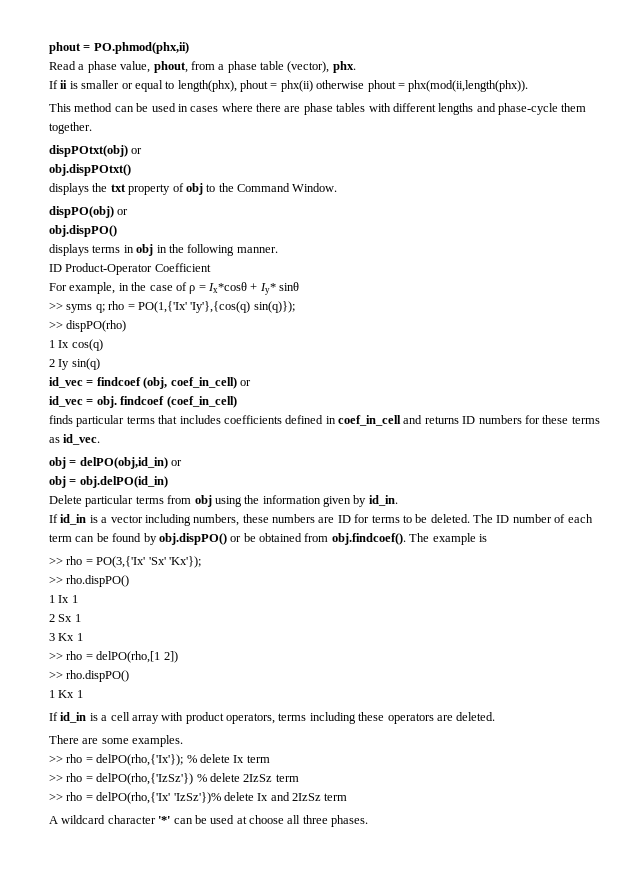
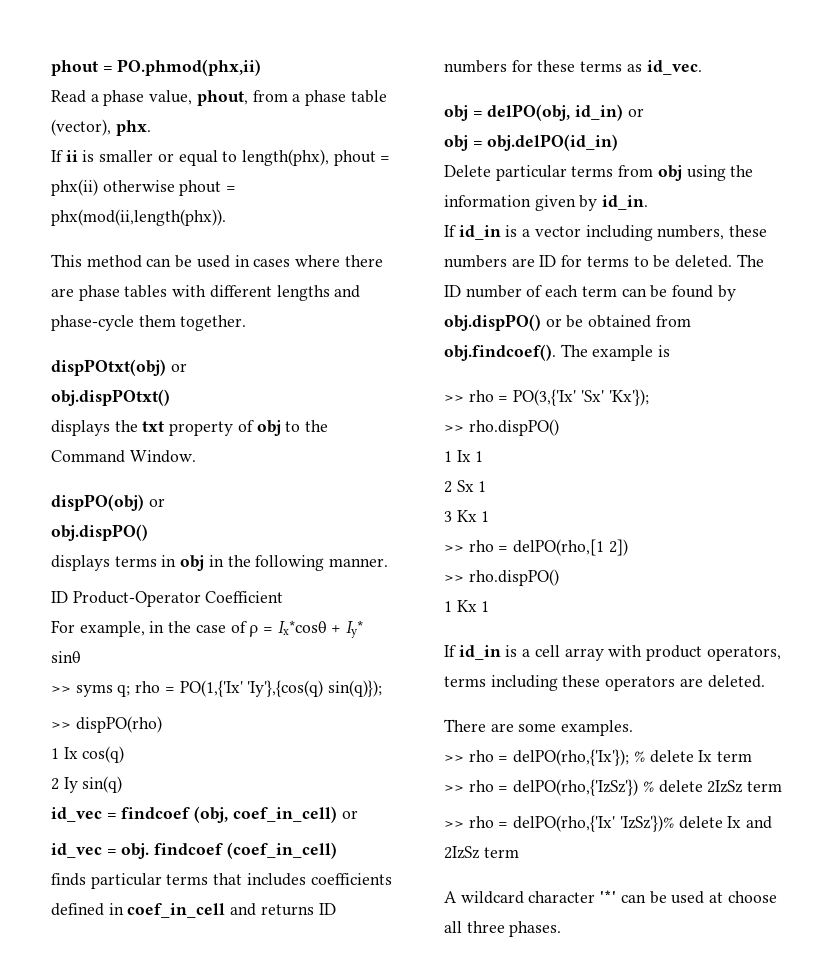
[79,457,168,469] delPO(obj,id_in) -> [487,104,624,121] delPO(obj, id_in)

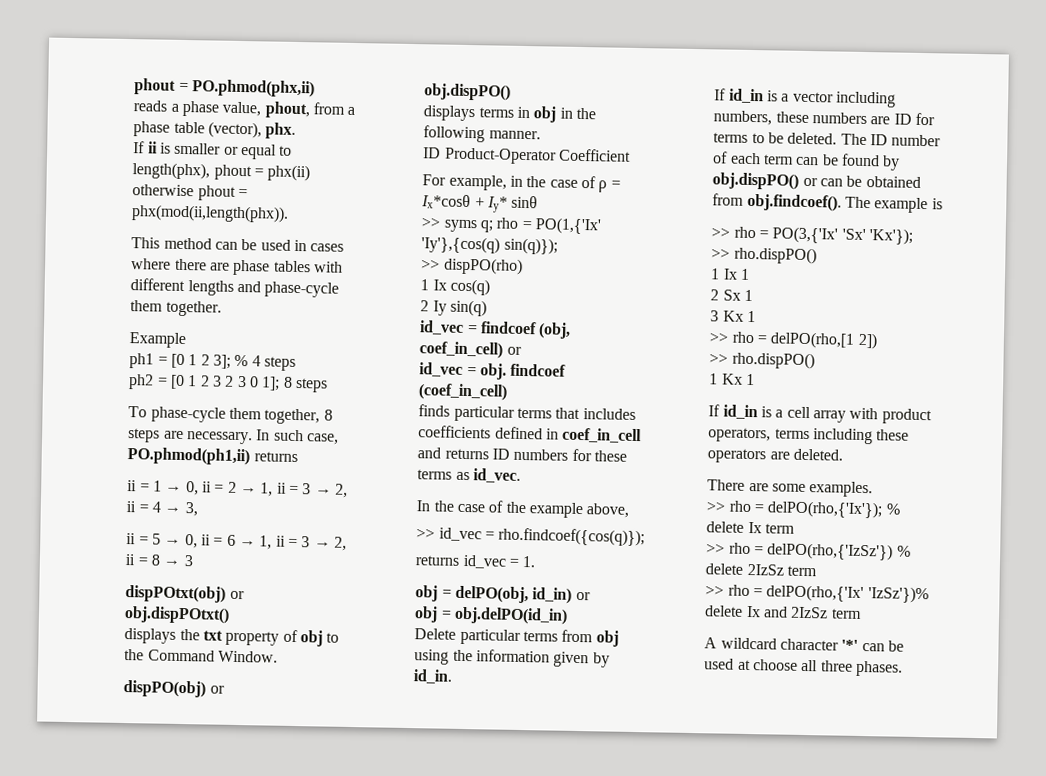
[50,90,86,103] Read -> [133,100,169,112] reads
(247, 323) none -> [129,332,187,349] [129,353,296,371] [128,374,328,393] [128,406,333,425] [127,428,339,445] [127,447,298,466] [127,480,348,498] [126,501,198,517] [126,533,347,551] [125,554,194,567] // Example // ph1 = [0 1 2 3]; % 4 steps // ph2 = [0 1 2 3 2 3 0 1]; 8 steps // To phase-cycle them together, 8 steps are necessary. In such case, PO.phmod(ph1,ii) returns // ii = 1 → 0, ii = 2 → 1, ii = 3 → 2, ii = 4 → 3, // ii = 5 → 0, ii = 6 → 1, ii = 3 → 2, ii = 8 → 3
(702, 67) none -> [416,500,630,519] [416,527,646,547] [415,554,537,569] // In the case of the example above, // >> id_vec = rho.findcoef({cos(q)}); // returns id_vec = 1.
(562, 322) none -> [819,178,843,187] can

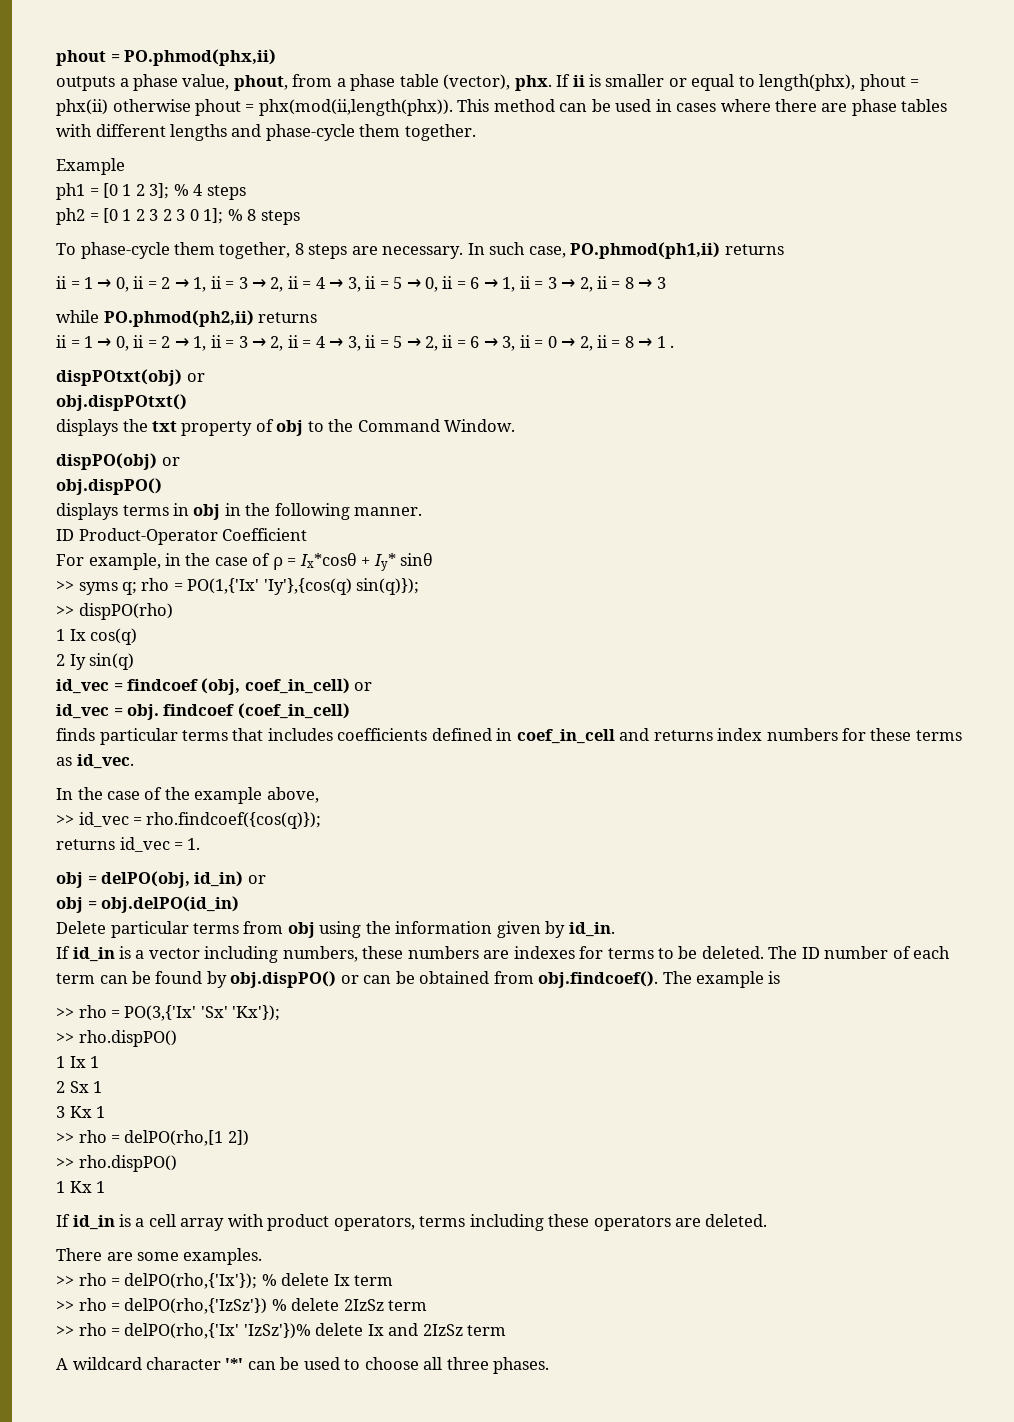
[133,100,169,112] reads -> [56,76,116,91] outputs
(297, 130) // -> (552, 83) none
(290, 213) // -> (453, 107) none
(281, 383) none -> [227,209,243,221] %
(198, 509) // -> (361, 284) none
(194, 561) none -> [56,310,317,327] [56,335,675,351] // while PO.phmod(ph2,ii) returns // ii = 1 → 0, ii = 2 → 1, ii = 3 → 2, ii = 4 → 3, ii = 5 → 2, ii = 6 → 3, ii = 0 → 2, ii = 8 → 1 .
[491,448,510,460] ID -> [717,728,763,741] index
[893,113,912,125] ID -> [513,946,575,959] indexes
[737,659,751,671] at -> [344,1359,361,1370] to

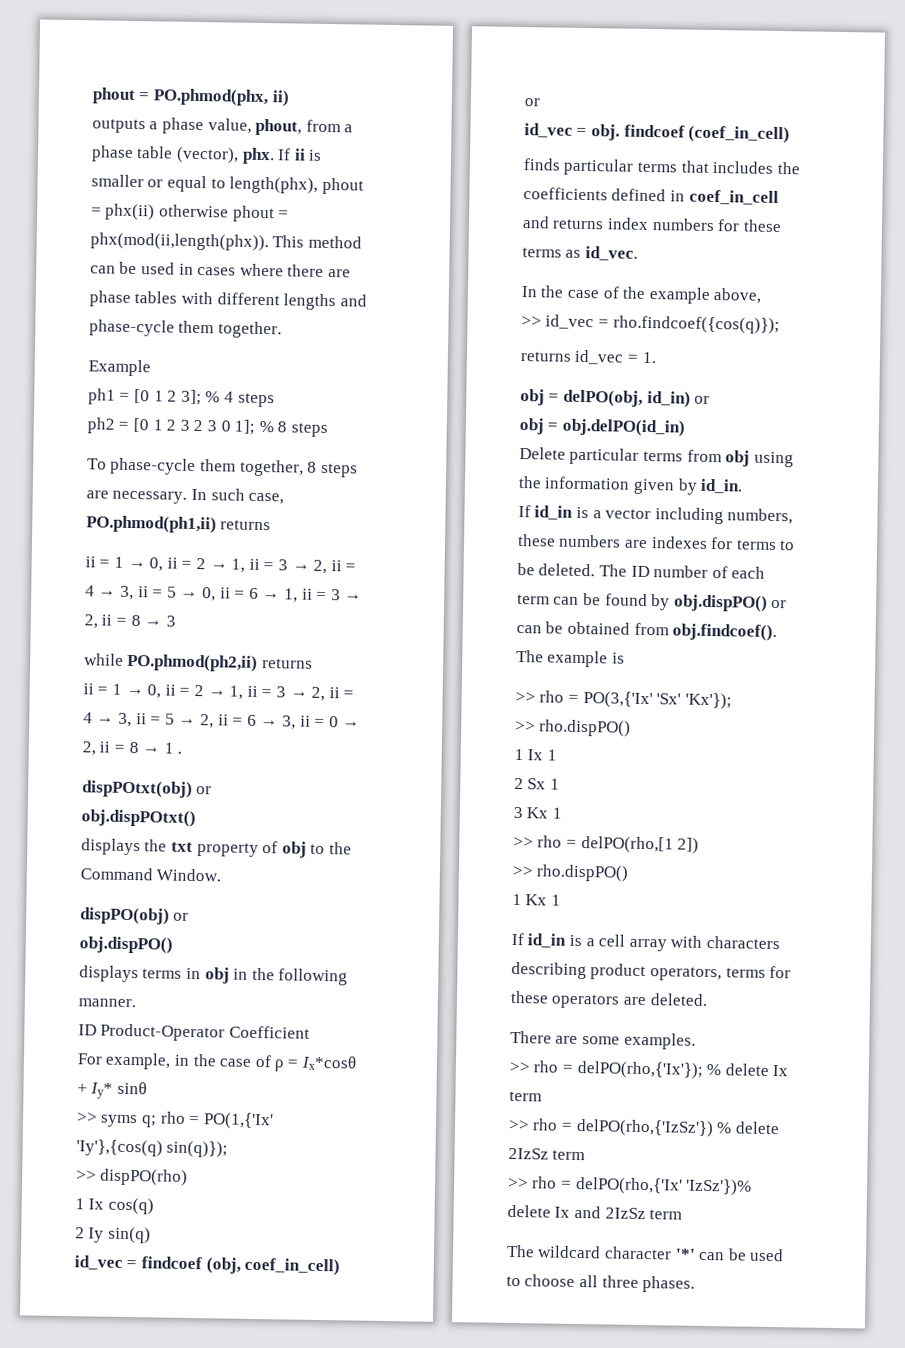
[56,49,276,66] phout = PO.phmod(phx,ii) -> [91,87,290,107] phout = PO.phmod(phx, ii)
(333, 734) none -> [776,161,800,175] the
(264, 1220) none -> [705,935,780,950] [510,961,587,980] characters describing
[469,1214,544,1231] including -> [769,965,792,979] for
[56,1358,69,1370] A -> [505,1244,535,1258] The

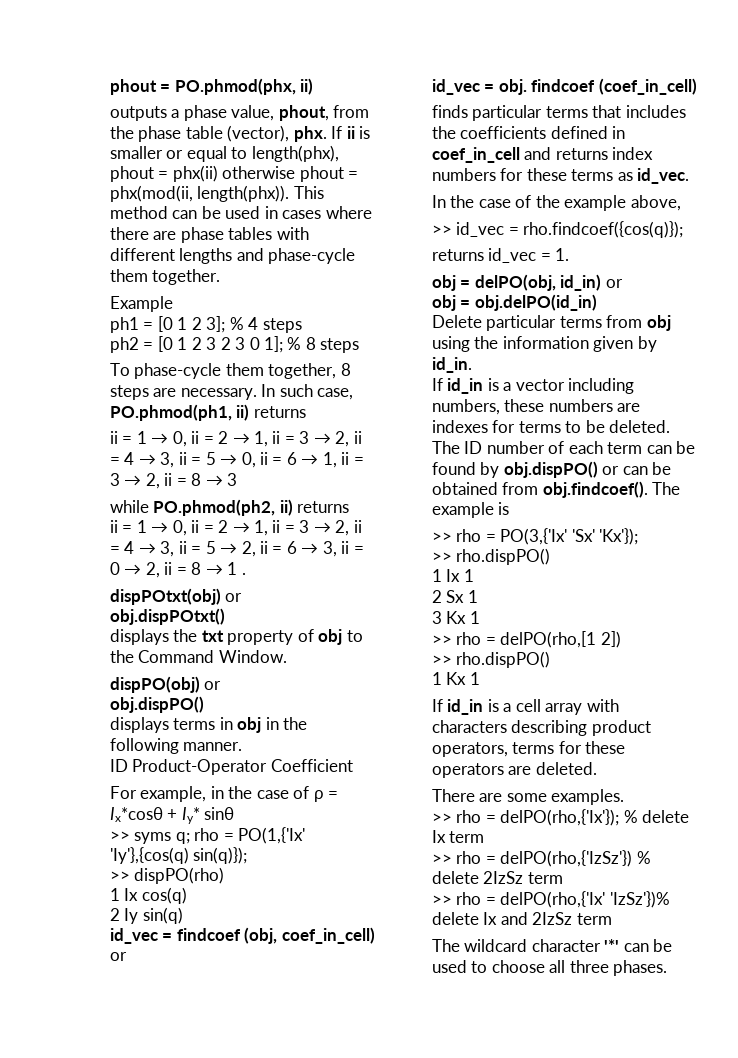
[344,124,354,133] a -> [109,126,134,139] the
[89,232,269,252] phx(mod(ii,length(phx)). -> [109,185,290,202] phx(mod(ii, length(phx)).
[85,515,217,534] PO.phmod(ph1,ii) -> [109,404,250,421] PO.phmod(ph1, ii)
[127,653,259,672] PO.phmod(ph2,ii) -> [153,499,293,516] PO.phmod(ph2, ii)

